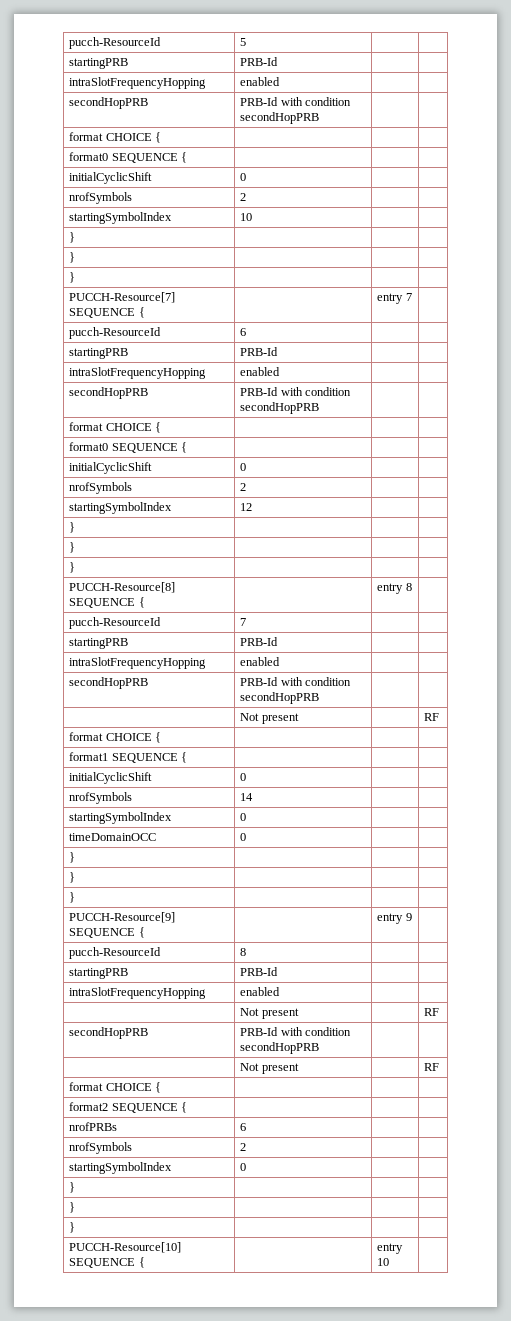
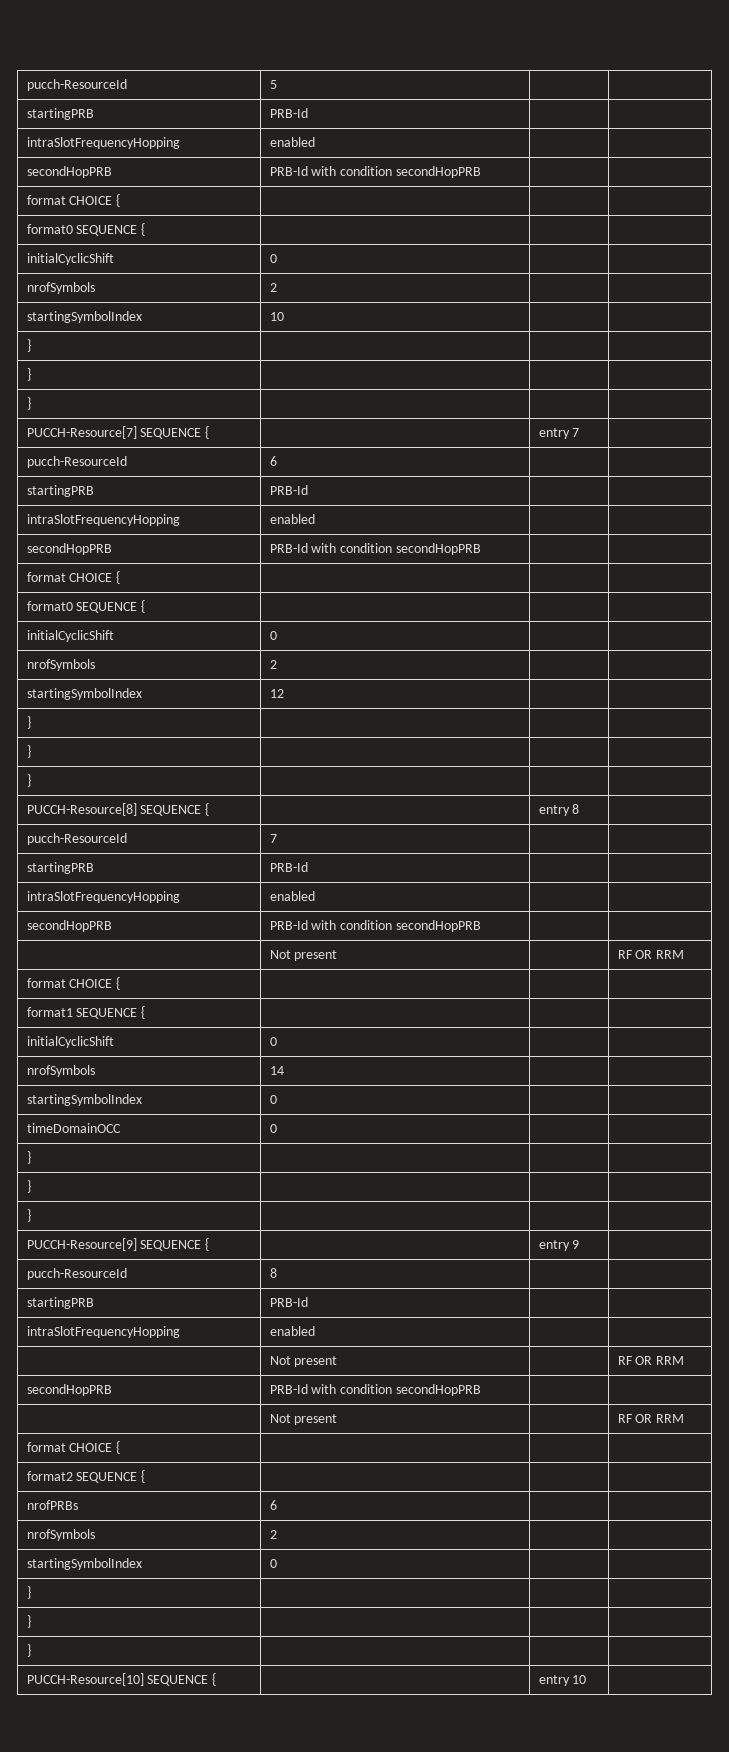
(440, 717) none -> [635,950,685,959] OR RRM
[69,1027,149,1039] [240,1027,352,1036] [240,1042,320,1054] [240,1063,299,1074] [424,1063,440,1071] // secondHopPRB | PRB-Id with condition secondHopPRB | | // | Not present | | RF -> [635,1356,685,1365] [26,1384,112,1396] [269,1384,481,1396] [269,1414,338,1425] [617,1414,685,1423] OR RRM // secondHopPRB | PRB-Id with condition secondHopPRB | | // | Not present | | RF OR RRM

